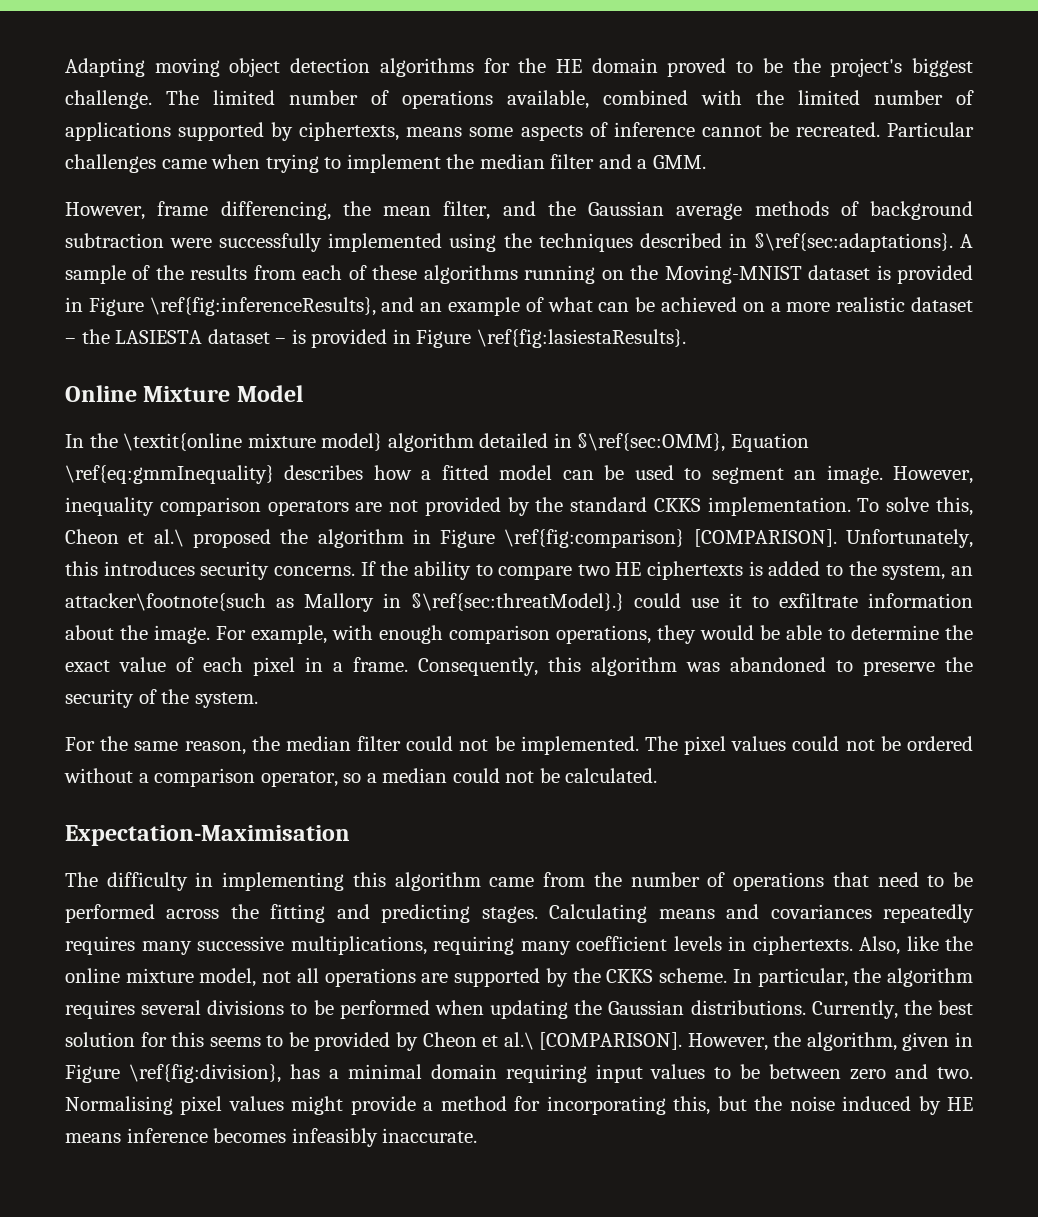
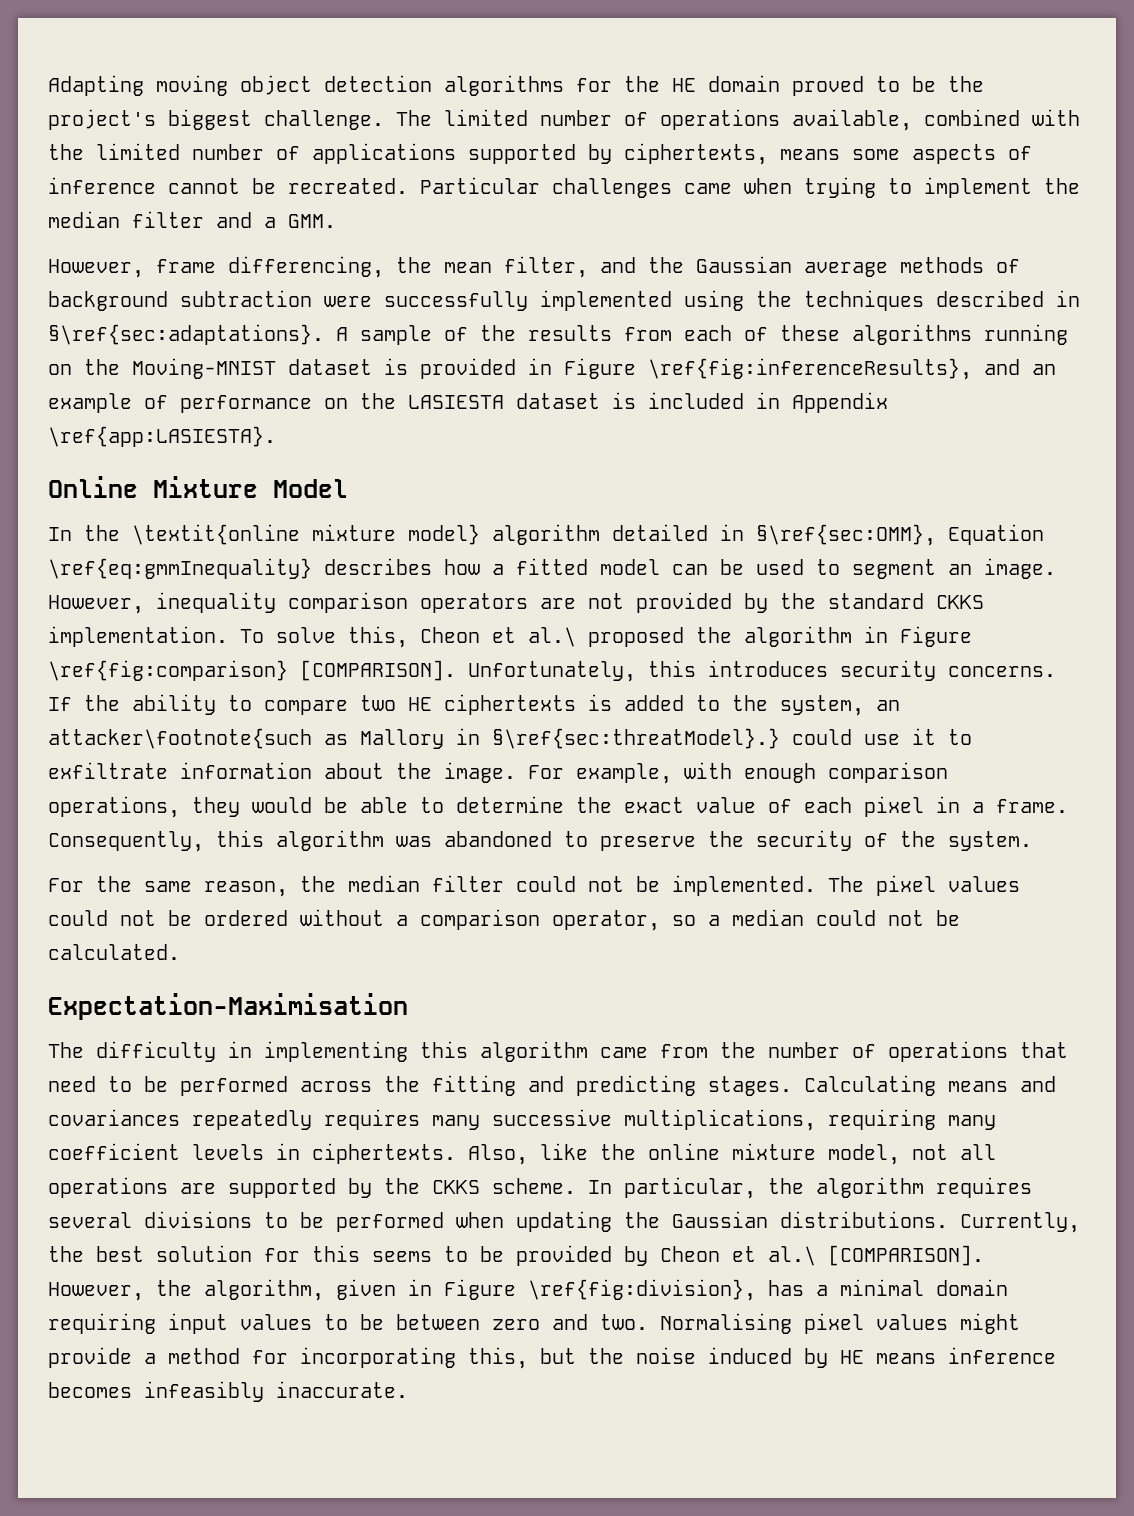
[547,297,973,312] [65,329,686,348] what can be achieved on a more realistic dataset – the LASIESTA dataset – is provided in Figure \ref{fig:lasiestaResults}. -> [180,392,888,413] [48,426,276,447] performance on the LASIESTA dataset is included in Appendix \ref{app:LASIESTA}.

